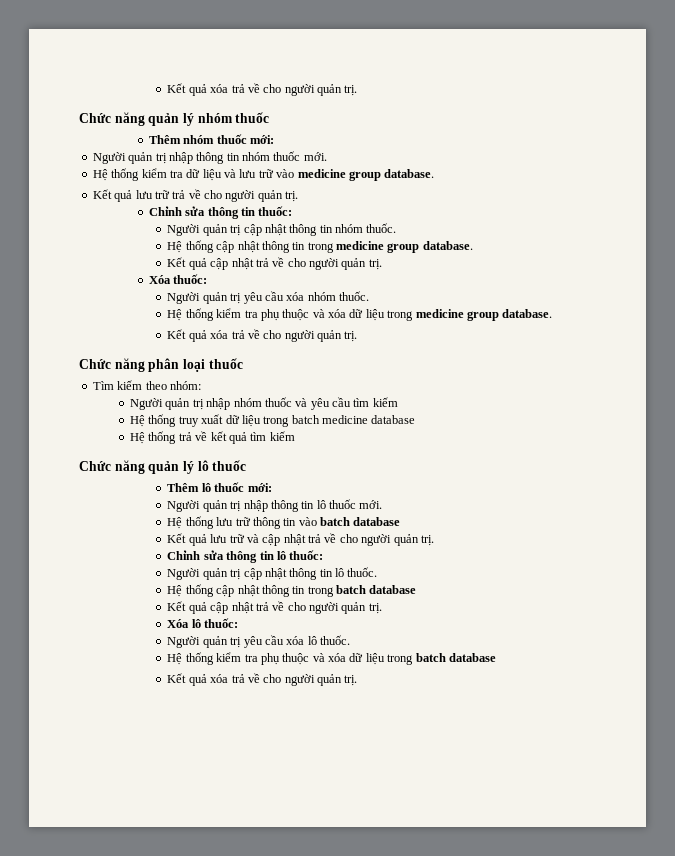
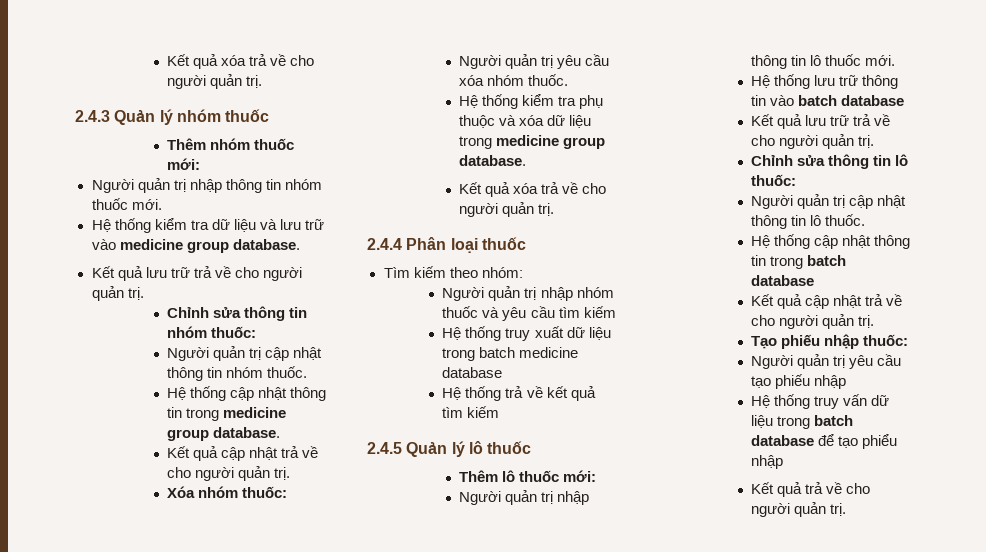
[167,83,358,96] [79,112,180,126] Kết quả xóa trả về cho người quản trị. // Chức năng quản -> [167,54,315,69] [167,74,263,89] [75,110,156,125] Kết quả xóa trả về cho người quản trị. // 2.4.3 Quản
(255, 211) none -> [167,326,208,338] nhóm
(171, 279) none -> [198,486,239,498] nhóm
[79,358,180,372] Chức năng phân -> [367,237,447,250] 2.4.4 Phân
[79,460,180,474] Chức năng quản -> [367,442,448,457] 2.4.5 Quản
[246,534,306,546] và cập nhật -> (850, 120) none
[167,618,239,628] [167,635,351,648] [167,652,347,665] Xóa lô thuốc: // Người quản trị yêu cầu xóa lô thuốc. // Hệ thống kiểm tra phụ thuộc và xóa -> [751,334,909,349] [751,354,902,369] [751,374,847,389] [751,394,868,409] Tạo phiếu nhập thuốc: // Người quản trị yêu cầu tạo phiếu nhập // Hệ thống truy vấn
[167,673,229,686] // Kết quả xóa -> [818,434,898,449] [751,455,784,469] [751,482,803,497] để tạo phiểu nhập // Kết quả

